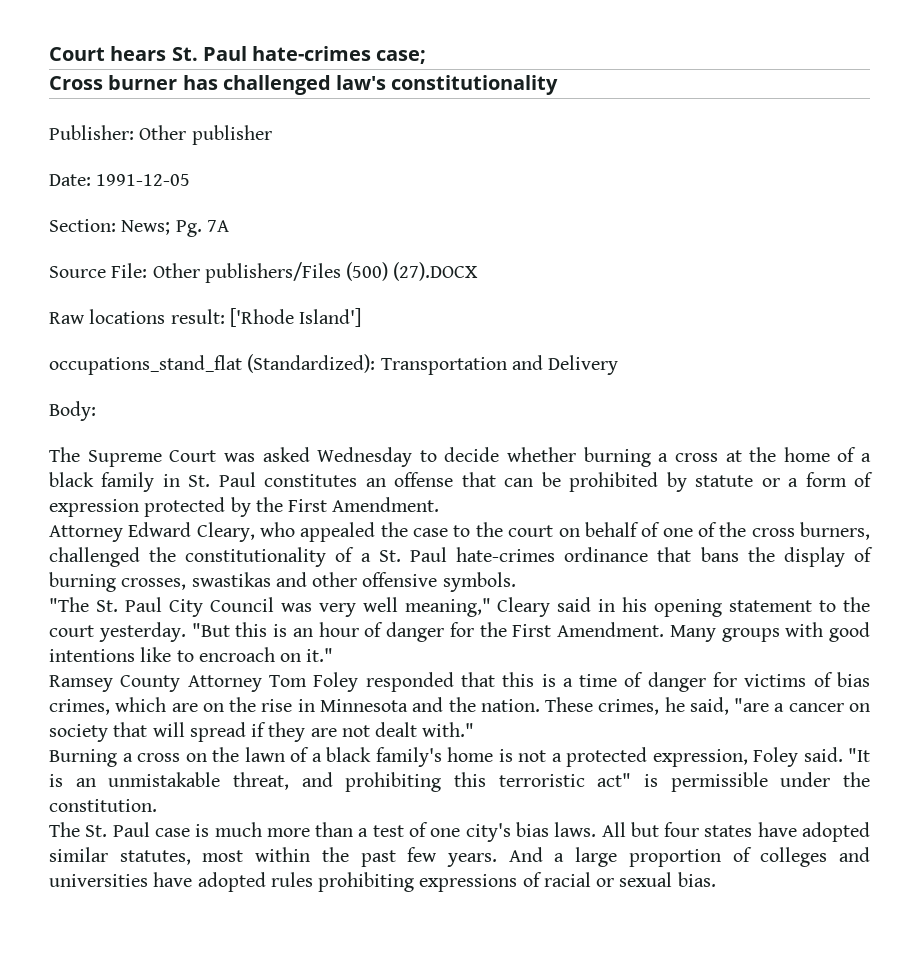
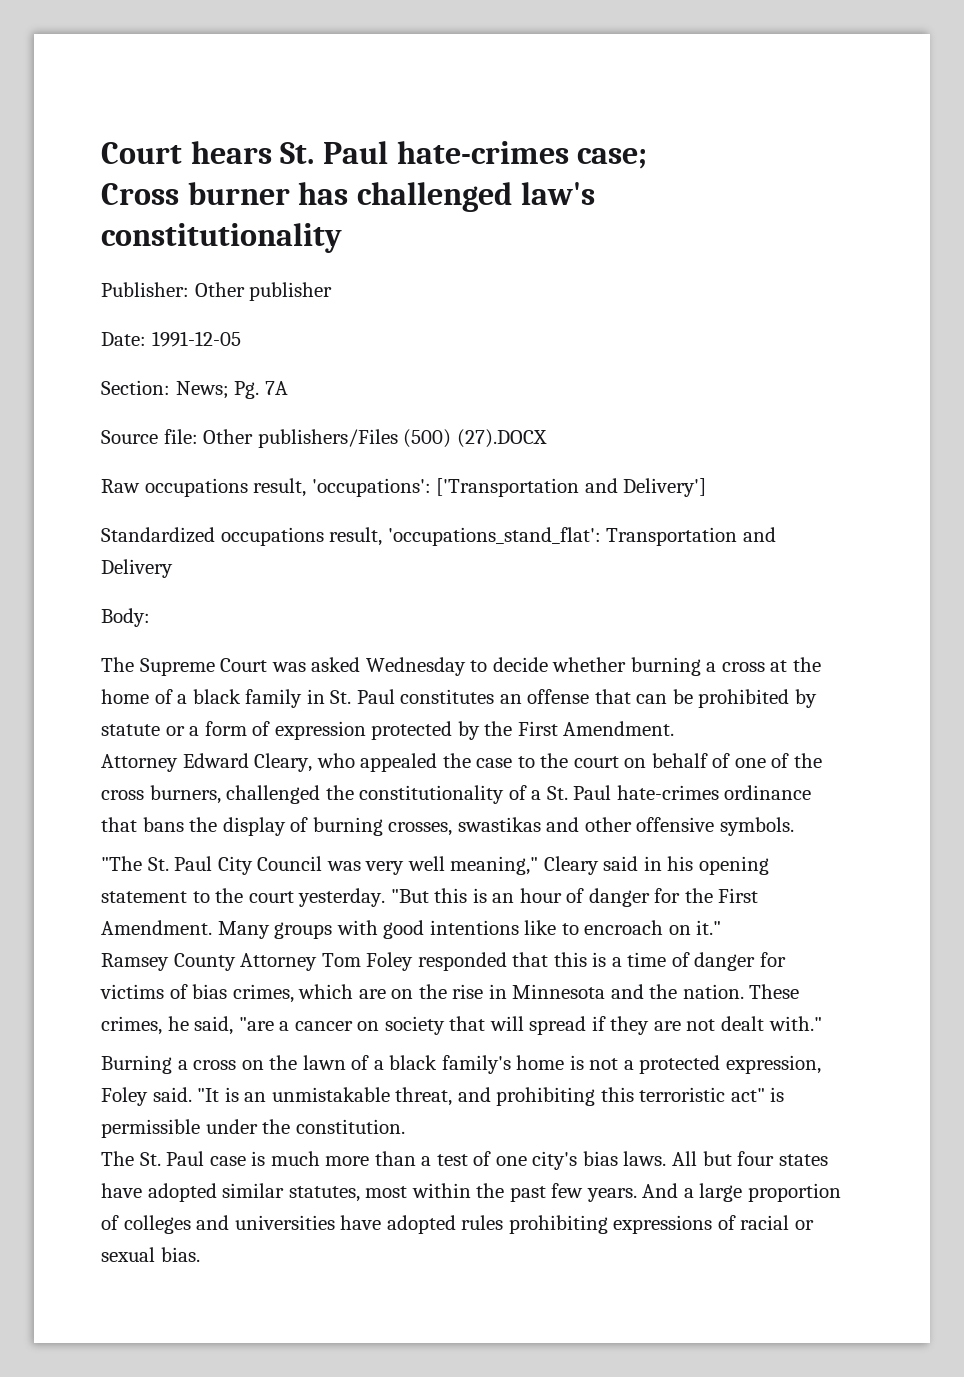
[111,263,148,278] File: -> [163,429,198,444] file:
[89,308,362,327] [49,354,376,375] locations result: ['Rhode Island'] // occupations_stand_flat (Standardized): -> [144,478,707,497] [101,527,601,546] occupations result, 'occupations': ['Transportation and Delivery'] // Standardized occupations result, 'occupations_stand_flat':

